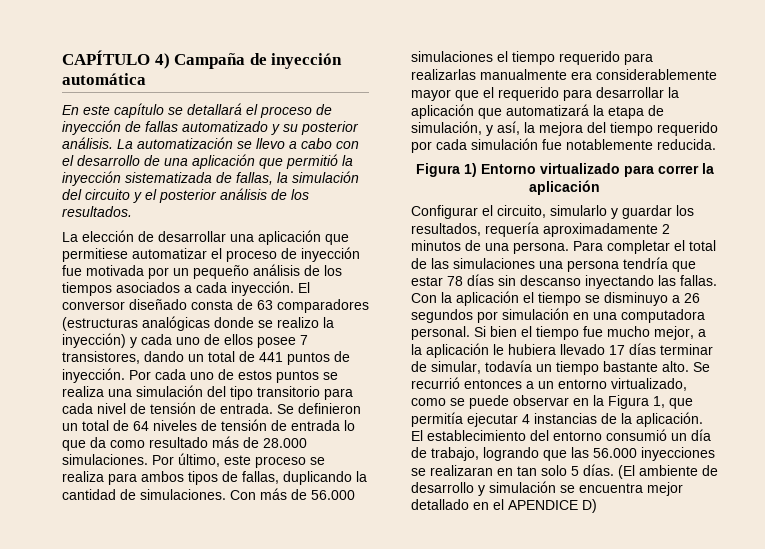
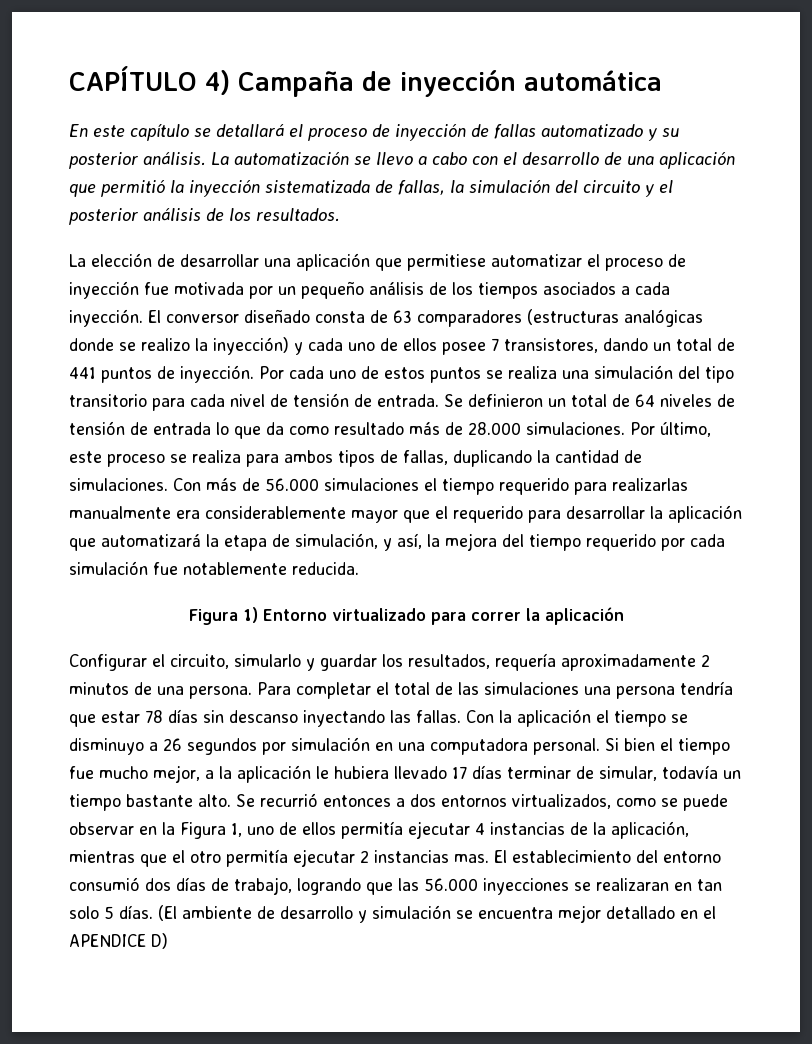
[538,378,687,391] un entorno virtualizado, -> [410,794,611,809] dos entornos virtualizados,
[669,398,693,409] que -> [247,822,336,835] uno de ellos
[636,412,703,427] aplicación. -> [611,821,689,839] [69,849,489,867] aplicación, mientras que el otro permitía ejecutar 2 instancias mas.
[671,429,711,441] un día -> [145,877,206,891] dos días

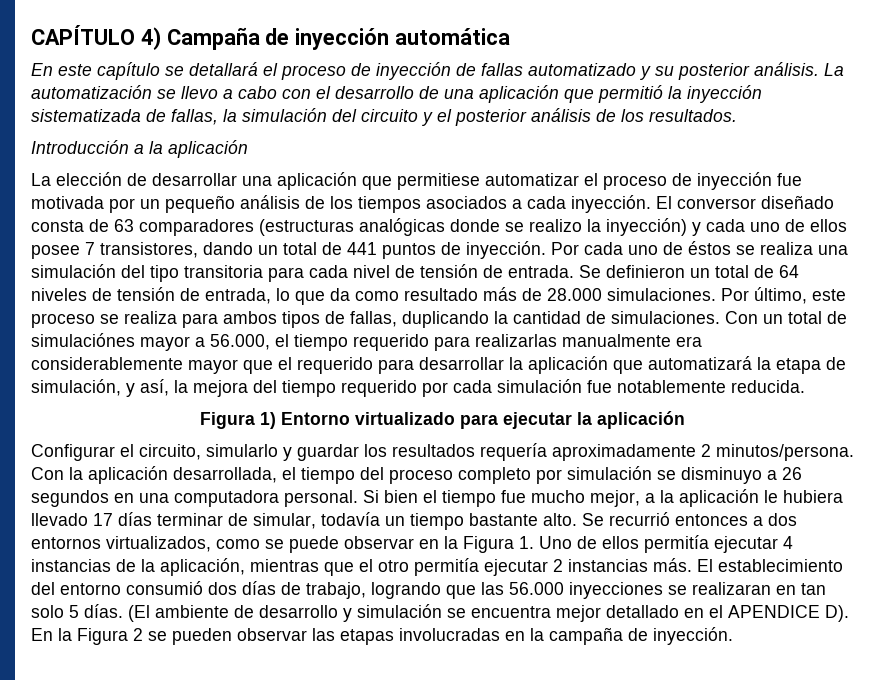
(340, 215) none -> [31,140,248,158] // Introducción a la aplicación
[384,367,481,383] estos puntos -> [688,241,731,255] éstos
[69,394,147,407] transitorio -> [184,265,263,278] transitoria
[153,422,211,435] entrada -> [205,288,271,304] entrada,
[206,478,419,491] más de 56.000 simulaciones -> [763,311,847,324] [31,333,270,351] un total de simulaciónes mayor a 56.000,
[470,612,521,621] correr -> [503,412,572,429] ejecutar
[408,654,490,669] resultados, -> [392,444,475,457] resultados
[69,681,733,699] [69,709,461,727] minutos de una persona. Para completar el total de las simulaciones una persona tendría que estar 78 días sin descanso inyectando las fallas. -> [716,444,854,461] minutos/persona.
[596,710,666,727] el tiempo -> [173,466,652,484] desarrollada, el tiempo del proceso completo por simulación
[262,737,370,755] por simulación -> (109, 498) none
[231,823,274,837] 1, uno -> [519,536,572,549] 1. Uno
[454,854,489,863] mas. -> [653,558,692,572] más.
[151,933,168,949] D) -> [825,605,849,622] [31,627,733,645] D). En la Figura 2 se pueden observar las etapas involucradas en la campaña de inyección.

